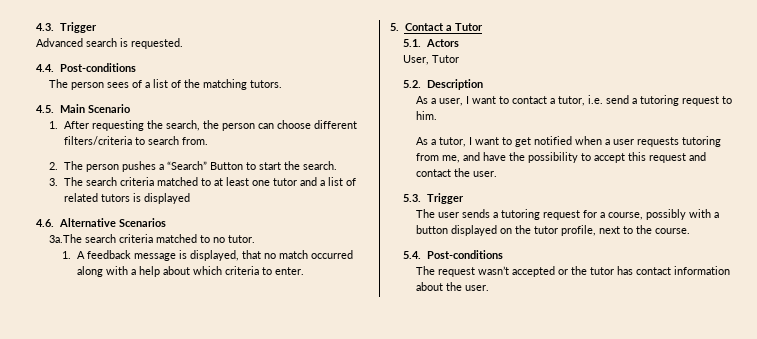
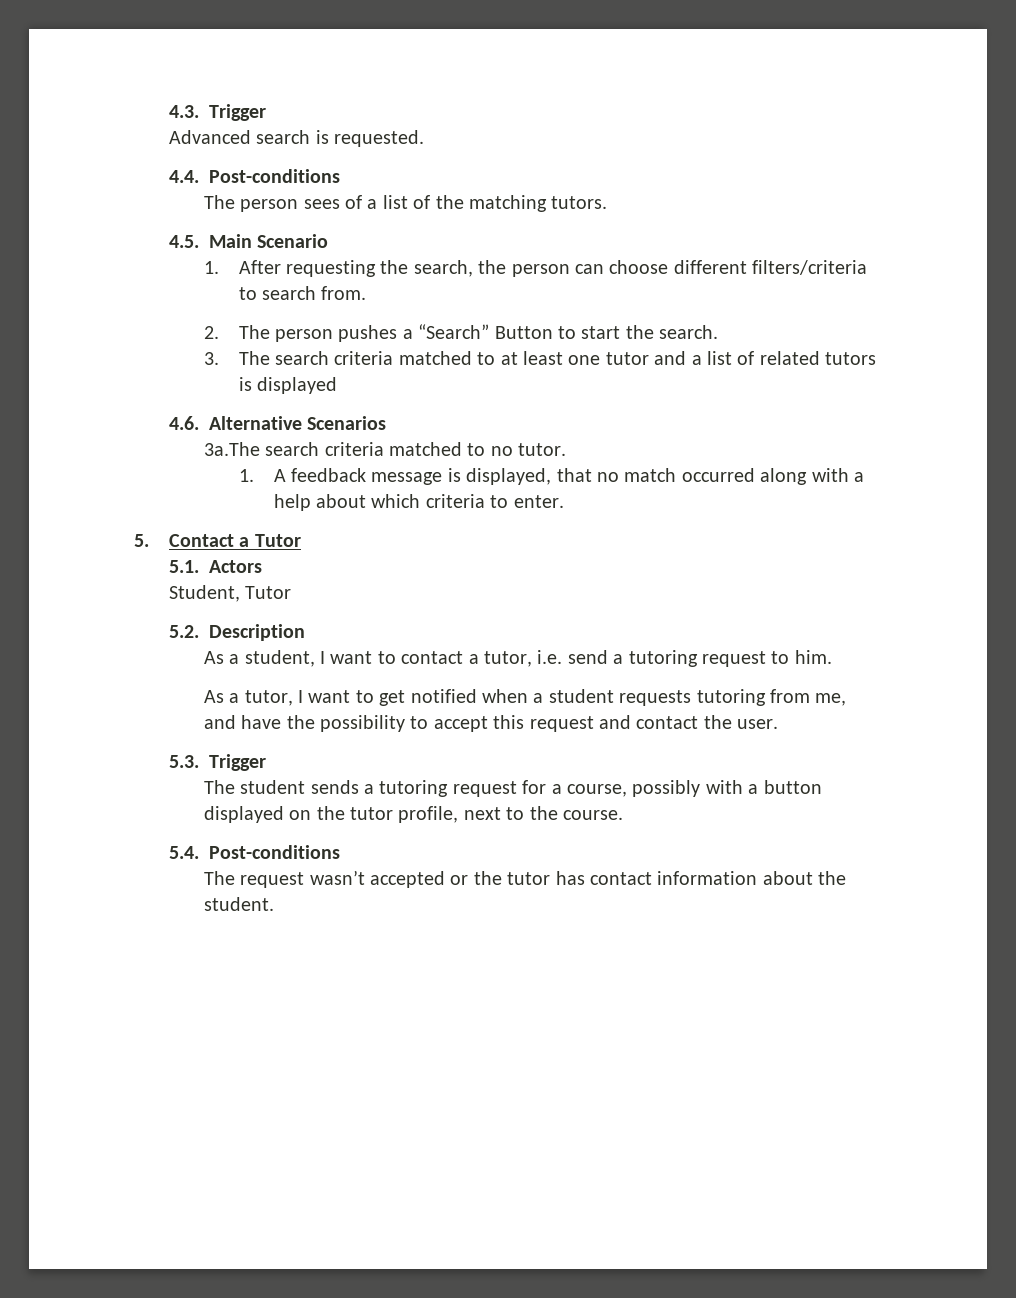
[403,55,430,65] User, -> [168,585,240,602] Student,
[439,98,464,106] user, -> [244,650,315,667] student,
[613,139,635,145] user -> [548,689,614,703] student
[438,212,460,218] user -> [240,780,306,794] student
[465,285,490,291] user. -> [203,897,274,911] student.

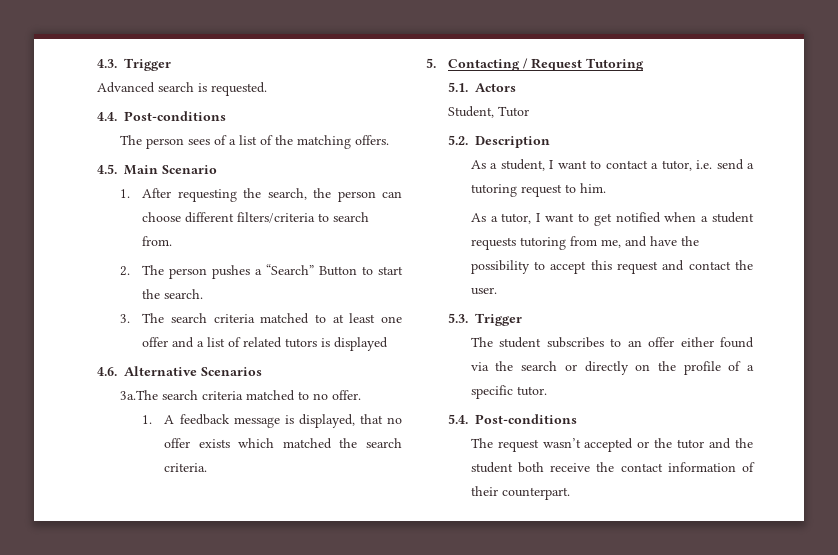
[551,196,608,209] tutors. -> [354,135,389,145] offers.
[605,352,649,365] tutor -> [142,337,169,347] offer
[518,443,567,456] tutor. -> [331,390,361,400] offer.
[624,468,864,485] [273,494,564,511] [134,534,301,547] match occurred along with a help about which criteria to enter. // 5. Contact a Tutor -> [164,438,402,449] [164,463,208,472] [426,58,645,71] offer exists which matched the search criteria. // 5. Contacting / Request Tutoring
[310,780,822,797] [203,806,623,823] sends a tutoring request for a course, possibly with a button displayed on the tutor profile, next to the course. -> [546,337,754,348] [470,361,754,375] [470,385,547,399] subscribes to an offer either found via the search or directly on the profile of a specific tutor.
[555,871,847,885] [203,897,274,911] has contact information about the student. -> [709,438,753,449] [470,462,755,473] [470,486,570,500] and the student both receive the contact information of their counterpart.

